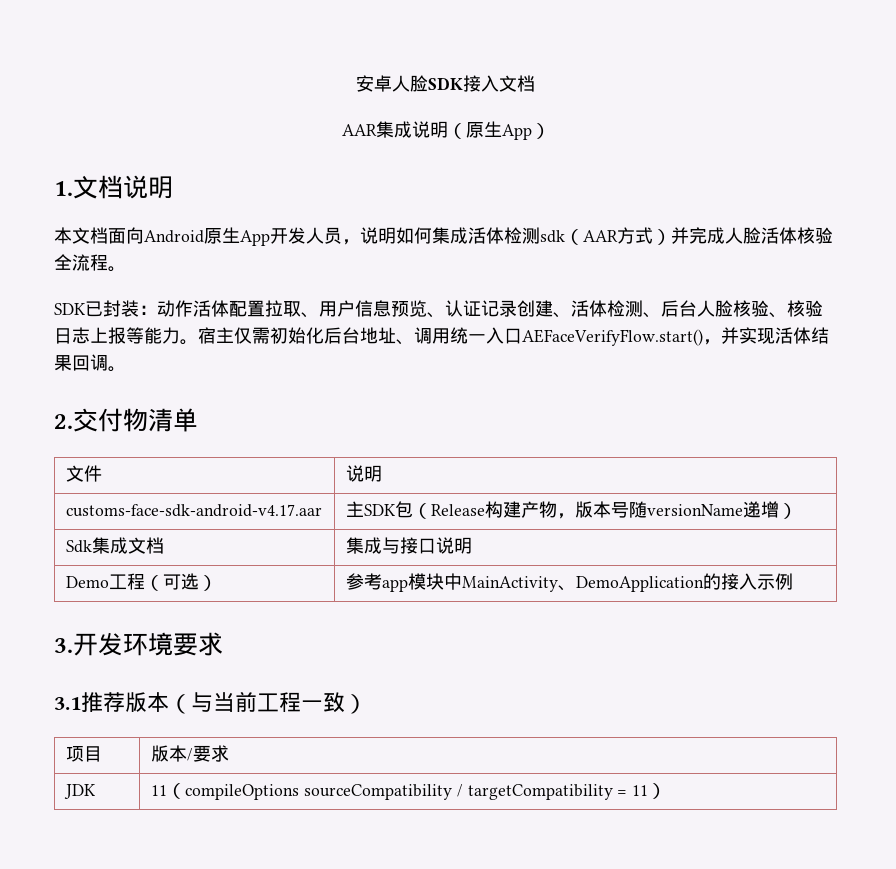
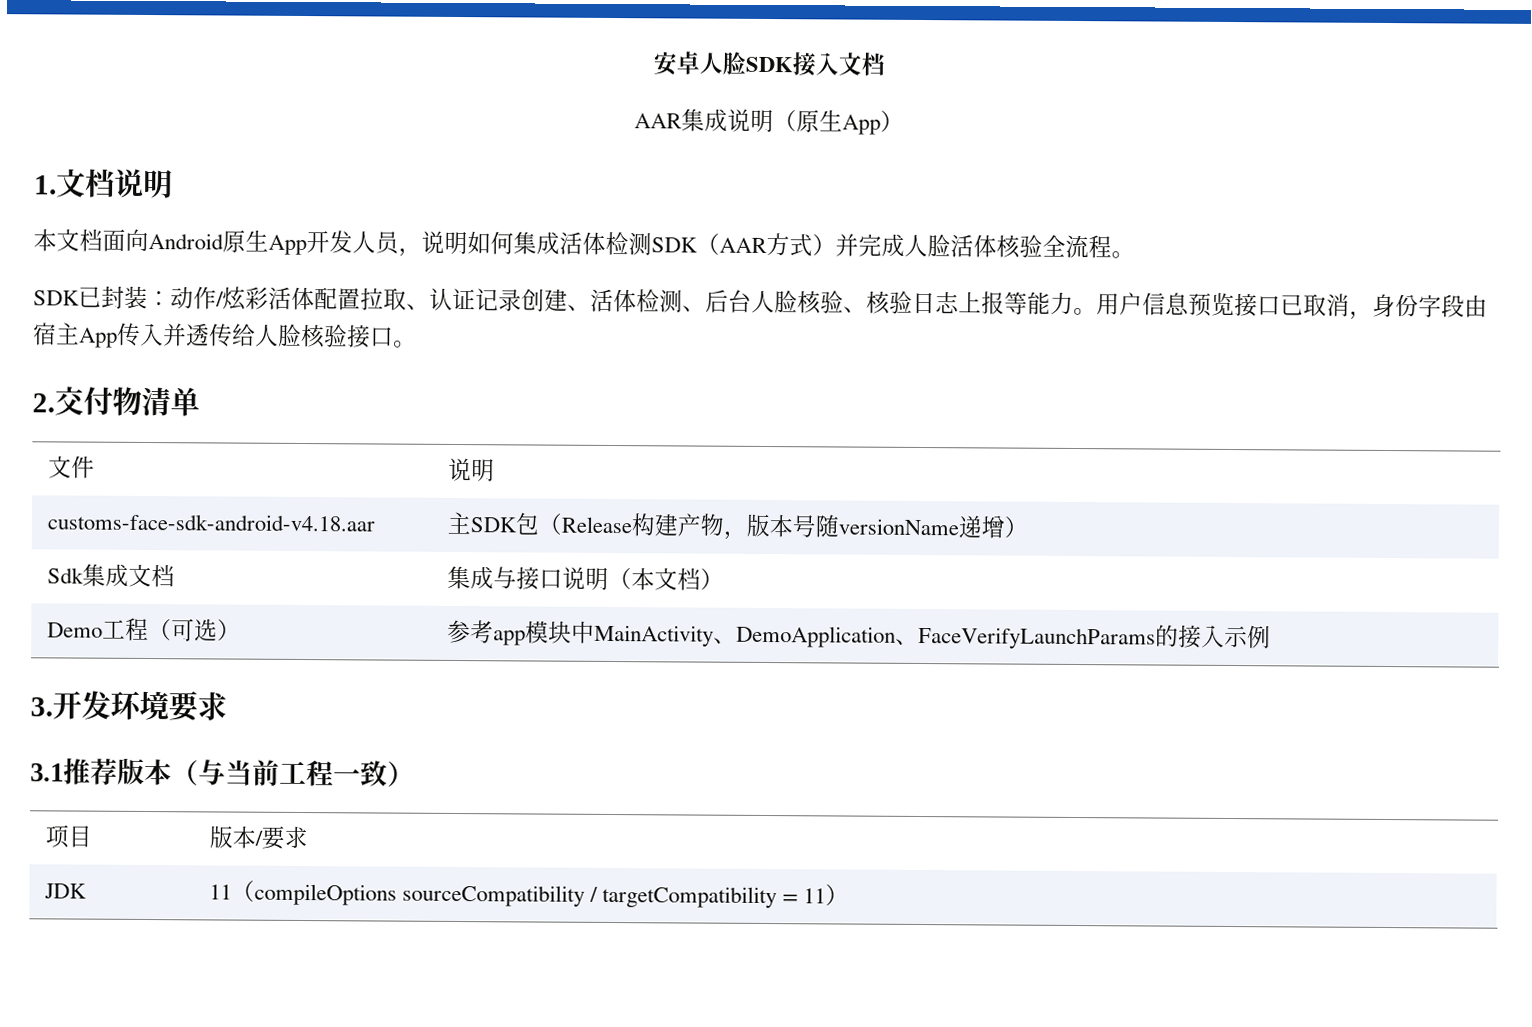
[540,230,565,243] sdk -> [651,237,698,253] SDK
(193, 308) none -> [215,286,269,311] /炫彩
[319,300,445,318] 用户信息预览、 -> (430, 306) none
[198,327,829,346] [54,354,108,371] 宿主仅需初始化后台地址、调用统一入口AEFaceVerifyFlow.start()，并实现活体结果回调 -> [1096,292,1488,320] [33,322,394,349] 用户信息预览接口已取消，身份字段由宿主App传入并透传给人脸核验接口
[66,504,323,517] customs-face-sdk-android-v4.17.aar -> [47,513,376,532] customs-face-sdk-android-v4.18.aar
(473, 545) none -> [608,566,725,591] （本文档）
(705, 584) none -> [895,626,1157,650] 、FaceVerifyLaunchParams

